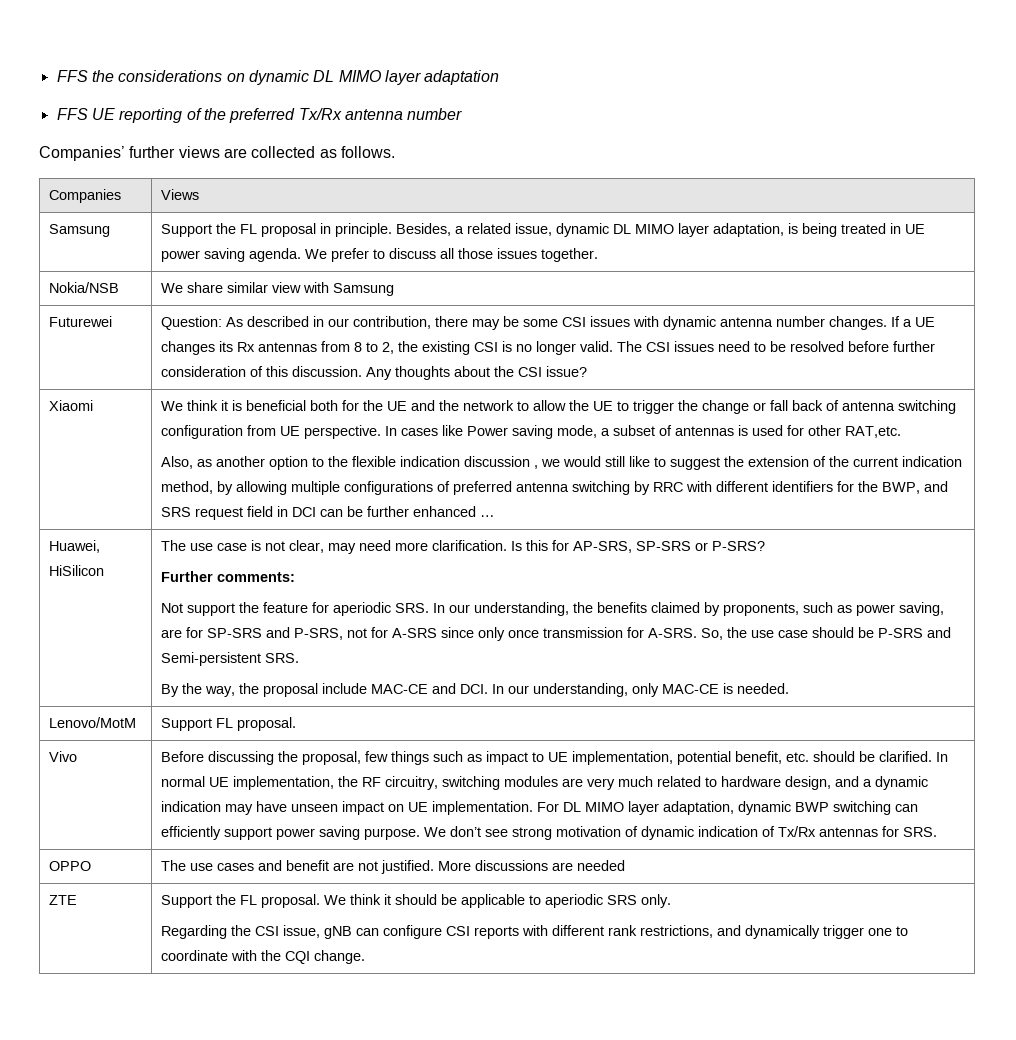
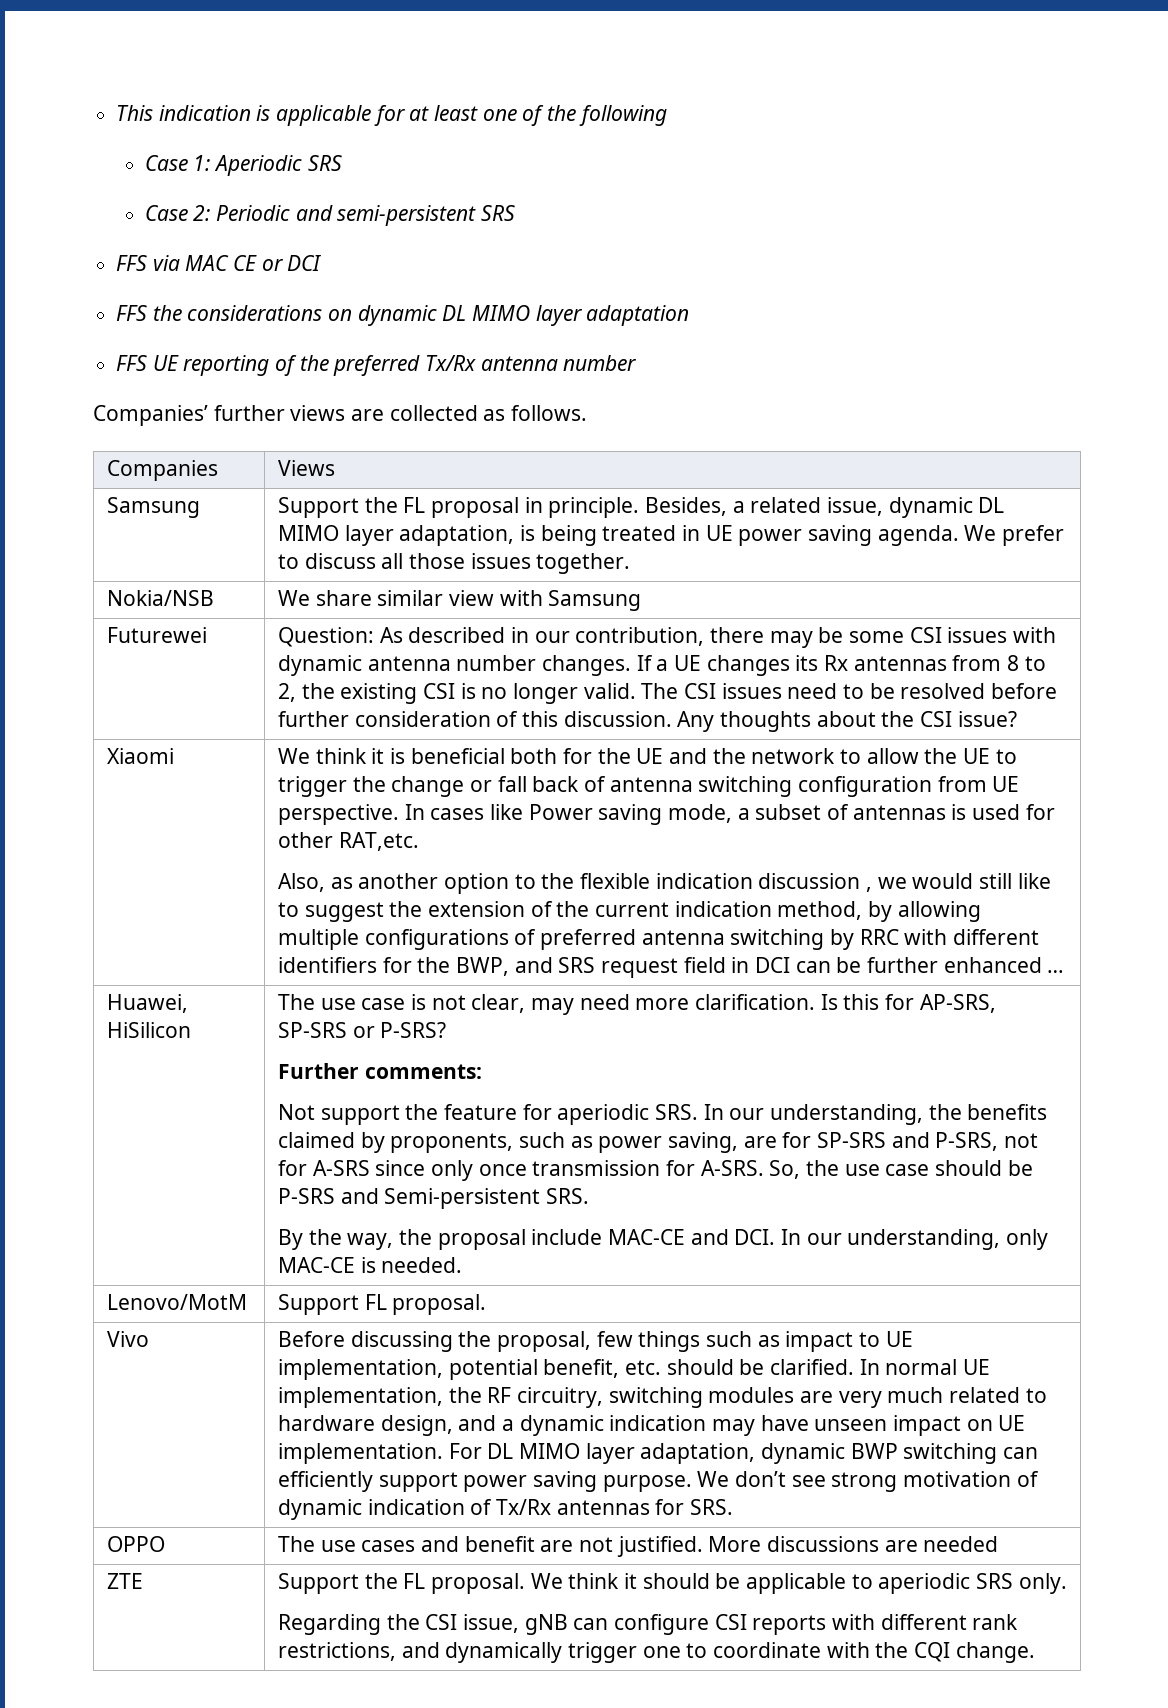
(56, 76) none -> [116,105,667,126] [144,155,342,176] [144,205,516,226] [116,255,322,271] This indication is applicable for at least one of the following // Case 1: Aperiodic SRS // Case 2: Periodic and semi-persistent SRS // FFS via MAC CE or DCI //

